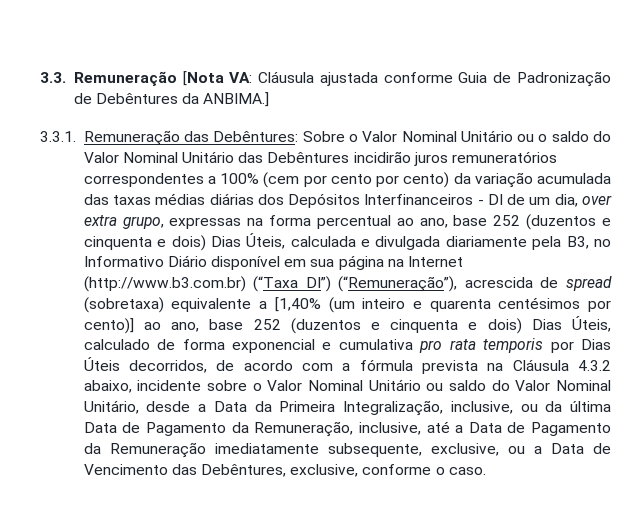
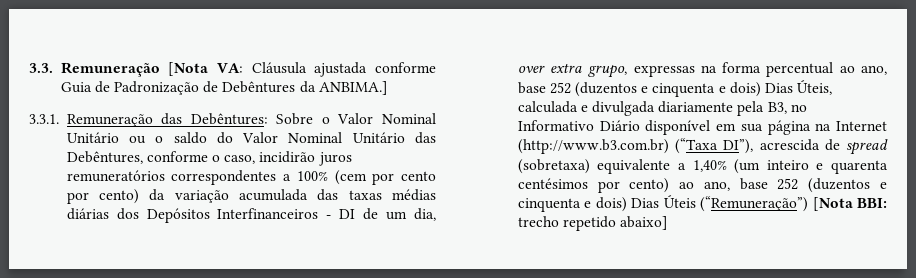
[267,152,350,163] Debêntures -> [66,151,256,164] Debêntures, conforme o caso,
[305,276,458,292] DI”) (“Remuneração”), -> [723,139,754,154] DI”),
[274,297,321,312] [1,40% -> [692,160,727,172] 1,40%
[83,318,134,334] cento)] -> [629,178,670,193] cento)
[572,316,611,332] [83,338,611,353] [83,357,611,374] [83,379,612,393] [83,400,612,416] [83,421,611,437] [83,442,611,458] [83,464,486,477] Úteis, calculado de forma exponencial e cumulativa pro rata temporis por Dias Úteis decorridos, de acordo com a fórmula prevista na Cláusula 4.3.2 abaixo, incidente sobre o Valor Nominal Unitário ou saldo do Valor Nominal Unitário, desde a Data da Primeira Integralização, inclusive, ou da última Data de Pagamento da Remuneração, inclusive, até a Data de Pagamento da Remuneração imediatamente subsequente, exclusive, ou a Data de Vencimento das Debêntures, exclusive, conforme o caso. -> [663,195,887,212] [517,216,669,231] Úteis (“Remuneração”) [Nota BBI: trecho repetido abaixo]

